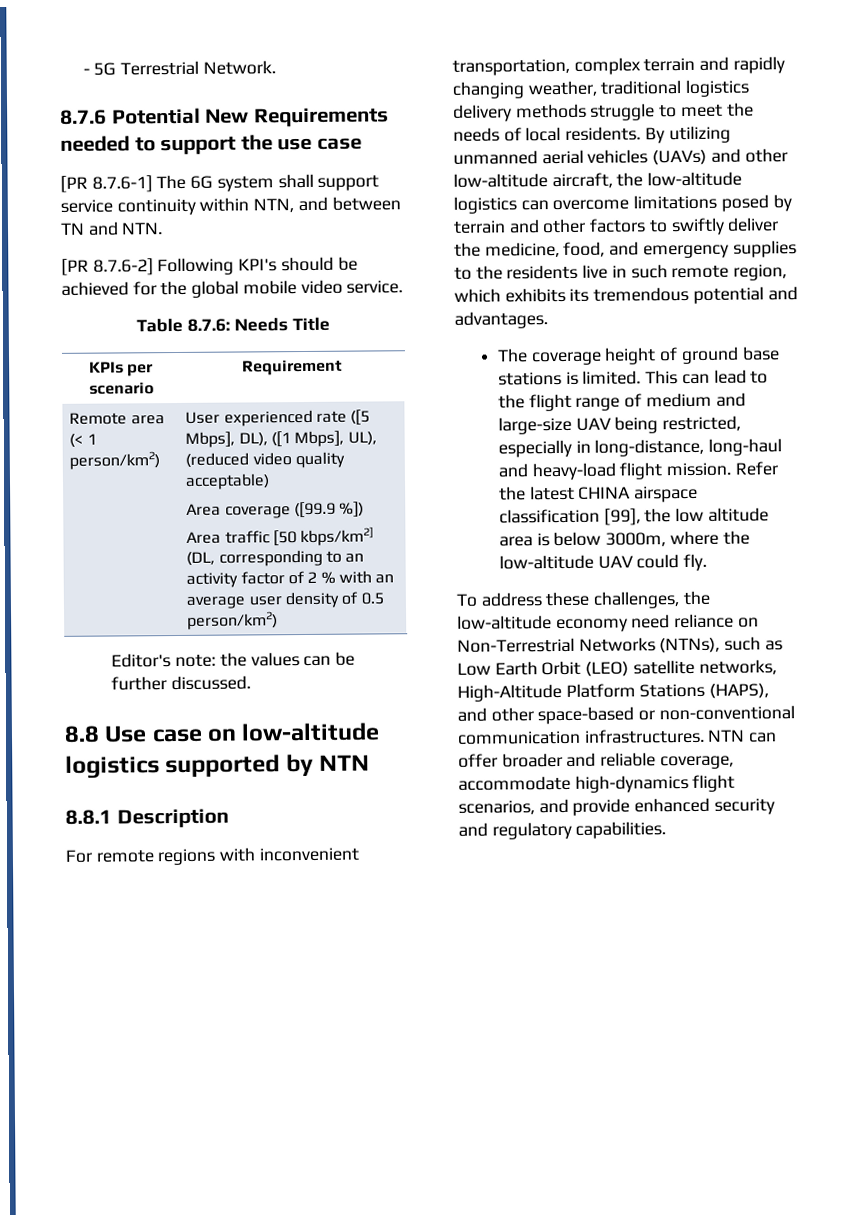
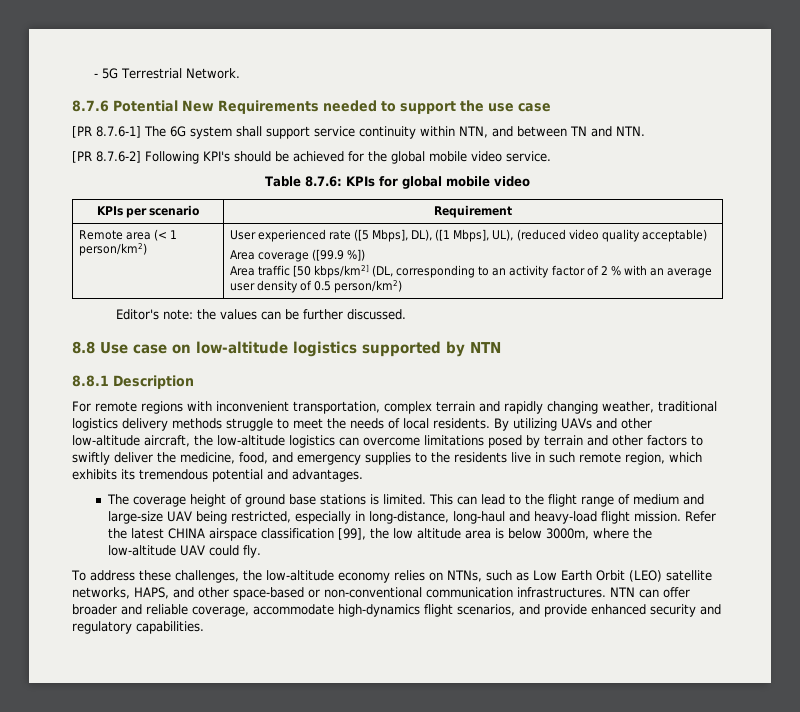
[233,316,330,332] Needs Title -> [345,176,530,189] KPIs for global mobile video
[453,149,708,166] unmanned aerial vehicles (UAVs) -> [561,418,592,429] UAVs
[631,613,759,629] [457,637,721,654] need reliance on Non-Terrestrial Networks (NTNs), -> [393,570,482,582] relies on NTNs,
[457,683,770,702] High-Altitude Platform Stations (HAPS), -> [134,587,169,599] HAPS,

